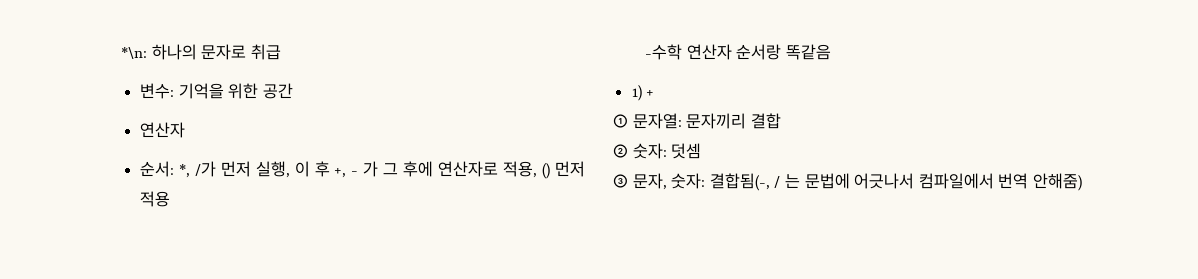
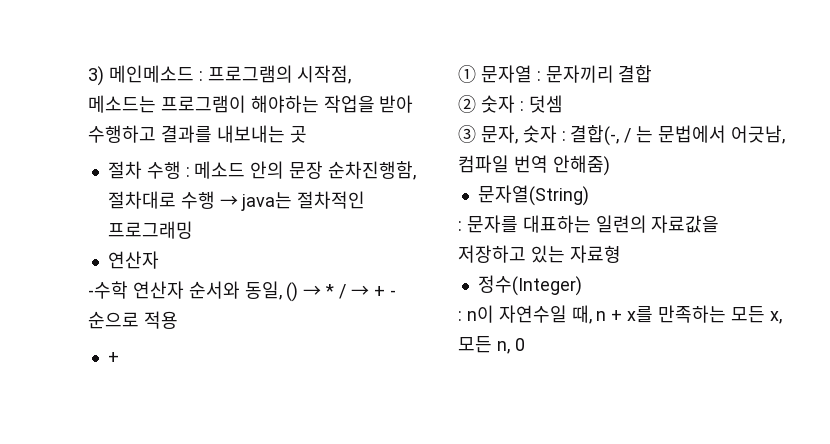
[121,44,281,60] [139,83,293,99] [139,122,185,138] [139,161,585,179] [139,191,170,207] [645,44,831,60] [631,85,642,101] *\n: 하나의 문자로 취급 // 변수: 기억을 위한 공간 // 연산자 // 순서: *, /가 먼저 실행, 이 후 +, - 가 그 후에 연산자로 적용, () 먼저 적용 // -수학 연산자 순서랑 똑같음 // 1) -> [88,65,352,86] [88,95,414,113] [88,125,307,143] [107,161,416,180] [107,191,366,211] [107,221,193,239] [107,251,159,269] [88,281,396,302] [88,311,178,329] 3) 메인메소드 : 프로그램의 시작점, 메소드는 프로그램이 해야하는 작업을 받아 수행하고 결과를 내보내는 곳 // 절차 수행 : 메소드 안의 문장 순차진행함, 절차대로 수행 → java는 절차적인 프로그래밍 // 연산자 // -수학 연산자 순서와 동일, () → * / → + - 순으로 적용 //
[632,113,682,129] 문자열: -> [480,65,541,83] 문자열 :
[632,143,667,159] 숫자: -> [480,95,524,113] 숫자 :
[671,173,1082,191] 숫자: 결합됨(-, / 는 문법에 어긋나서 컴파일에서 번역 안해줌) -> [522,125,785,146] [458,155,610,176] [477,185,589,206] [458,215,720,233] [458,245,621,263] [477,275,582,296] [458,305,782,324] [458,336,525,354] 숫자 : 결합(-, / 는 문법에서 어긋남, 컴파일 번역 안해줌) // 문자열(String) // : 문자를 대표하는 일련의 자료값을 저장하고 있는 자료형 // 정수(Integer) // : n이 자연수일 때, n + x를 만족하는 모든 x, 모든 n, 0

